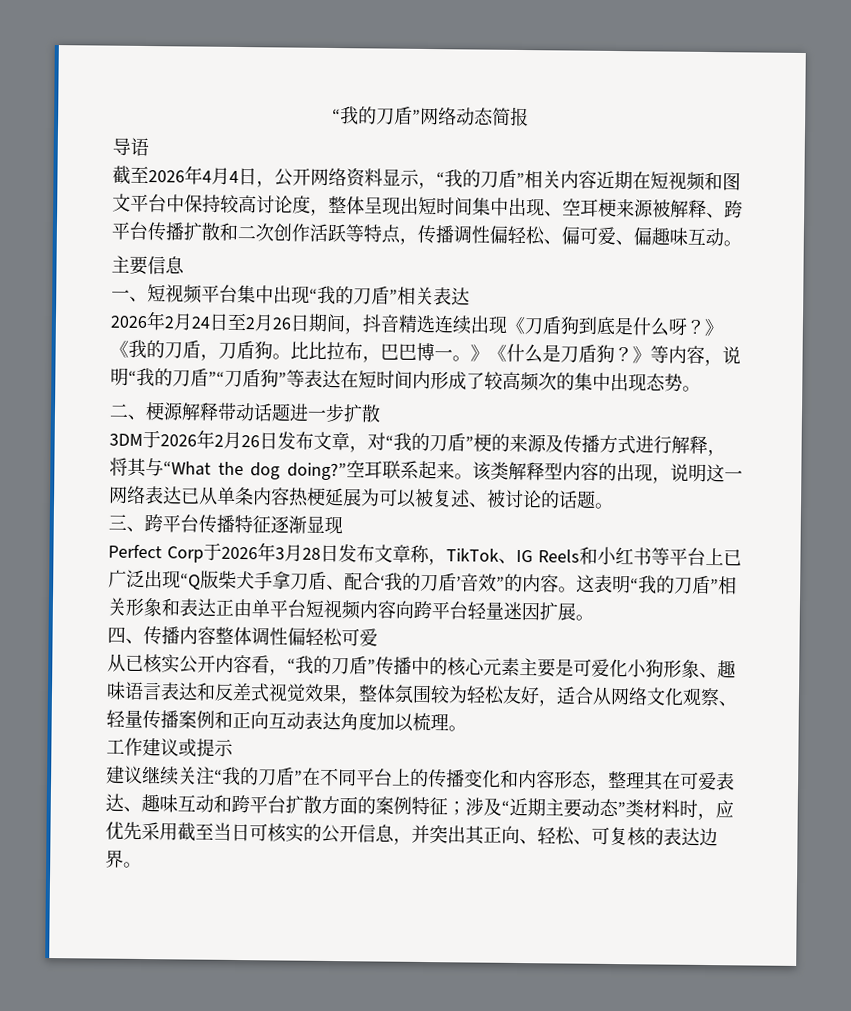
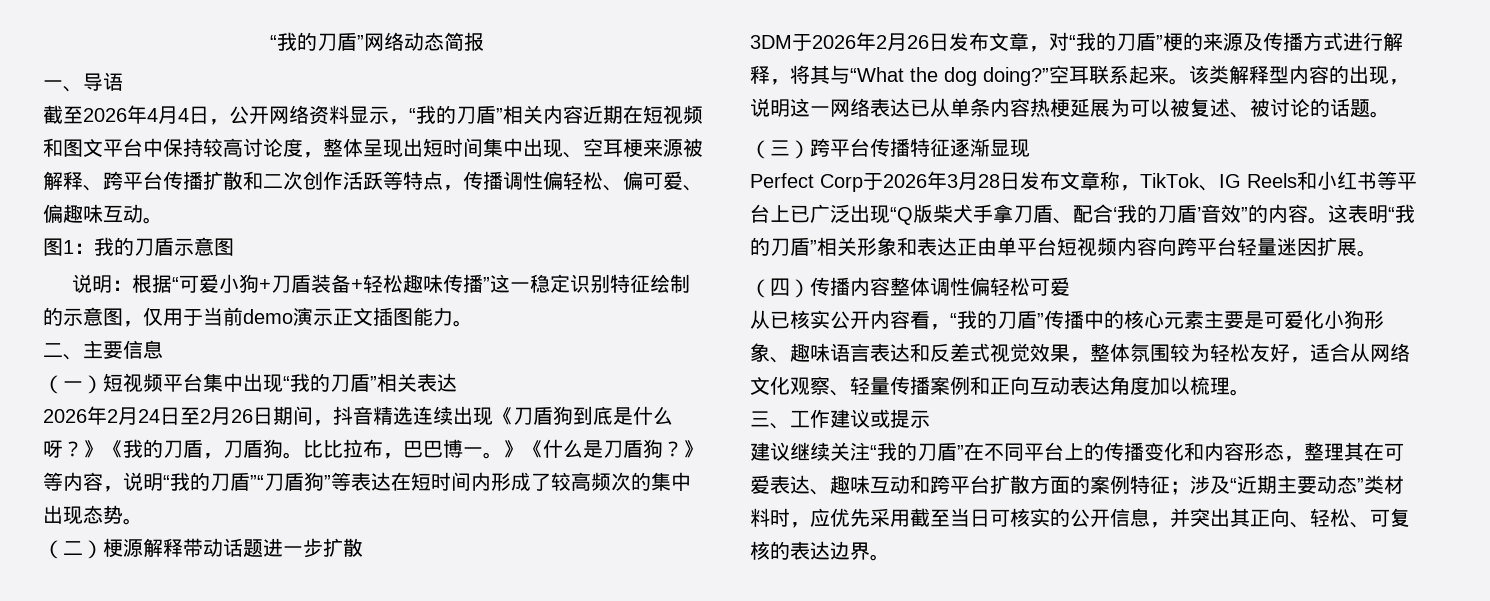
(529, 116) none -> [43,80,83,92] 一、
(742, 243) none -> [43,237,234,256] [72,274,691,293] [43,307,473,327] [43,343,83,360] 图1：我的刀盾示意图 // 说明：根据“可爱小狗+刀盾装备+轻松趣味传播”这一稳定识别特征绘制的示意图，仅用于当前demo演示正文插图能力。 // 二、
[111,289,148,303] 一、 -> [43,375,103,394] （一）
[109,403,146,421] 二、 -> [43,540,103,559] （二）
[108,514,145,533] 三、 -> [750,140,810,159] （三）
[107,626,144,645] 四、 -> [750,278,810,298] （四）
(467, 728) none -> [750,411,790,429] 三、

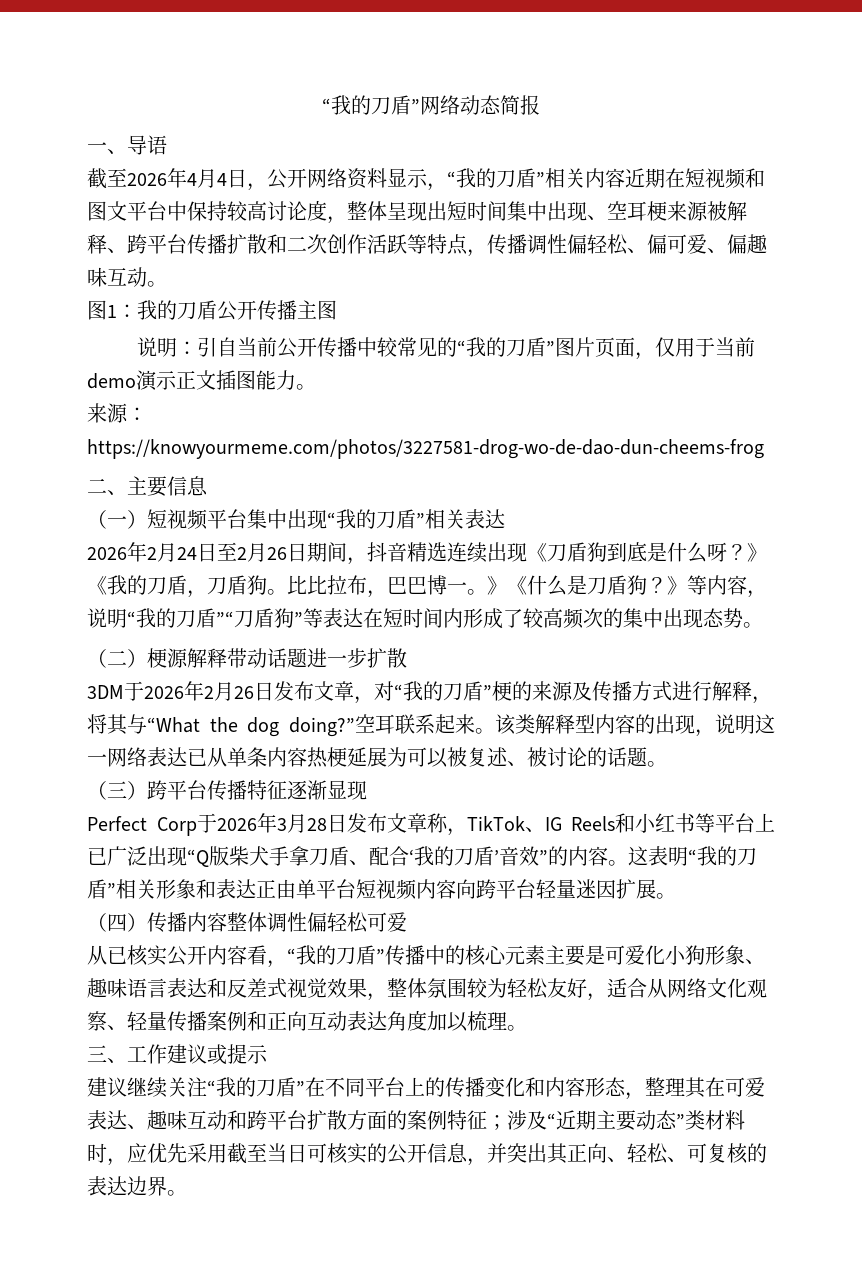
[174,237,214,256] 示意 -> [217,300,317,321] 公开传播主
[132,274,691,293] [43,307,123,326] 根据“可爱小狗+刀盾装备+轻松趣味传播”这一稳定识别特征绘制的示意图 -> [196,337,635,358] 引自当前公开传播中较常见的“我的刀盾”图片页面
(473, 323) none -> [87,403,147,423] [87,439,764,459] // 来源：https://knowyourmeme.com/photos/3227581-drog-wo-de-dao-dun-cheems-frog

